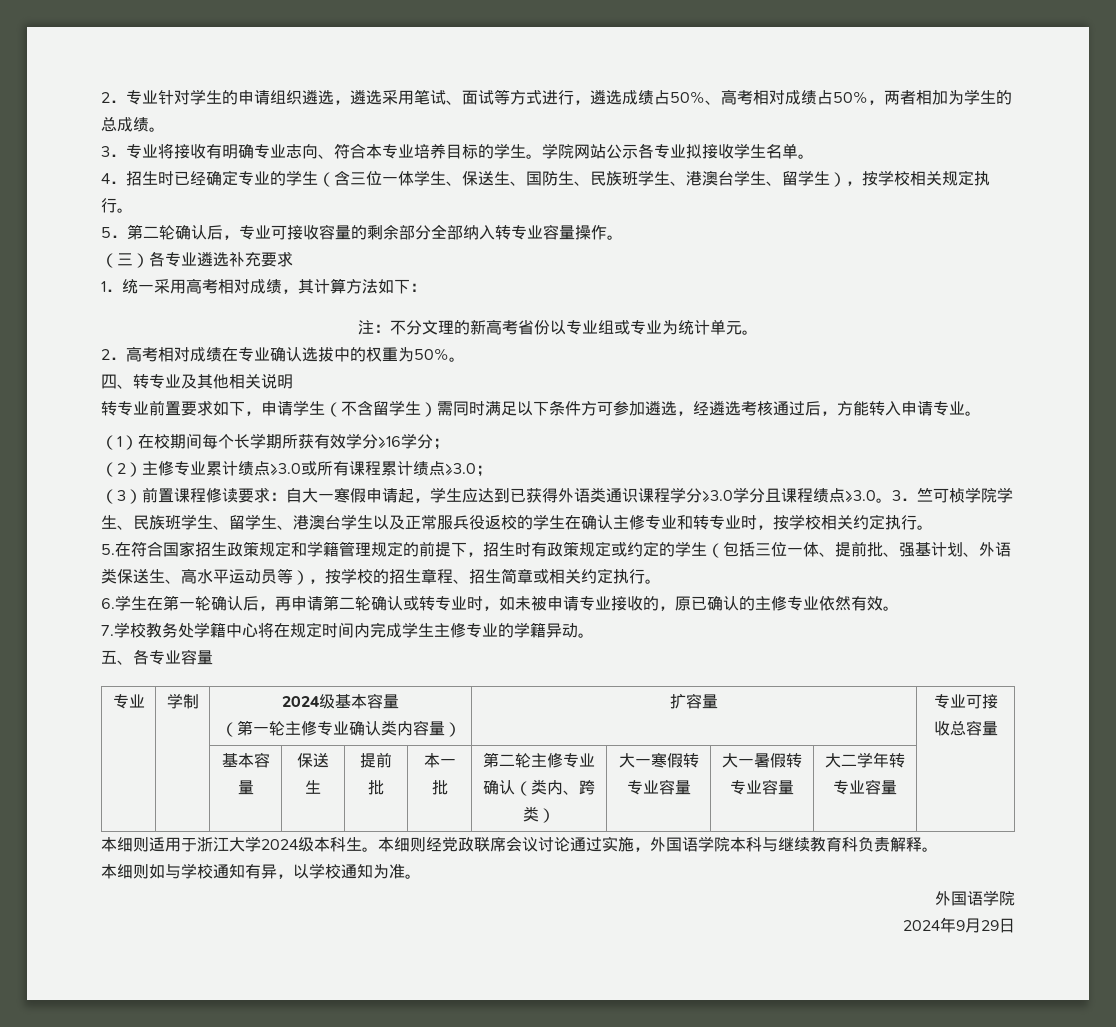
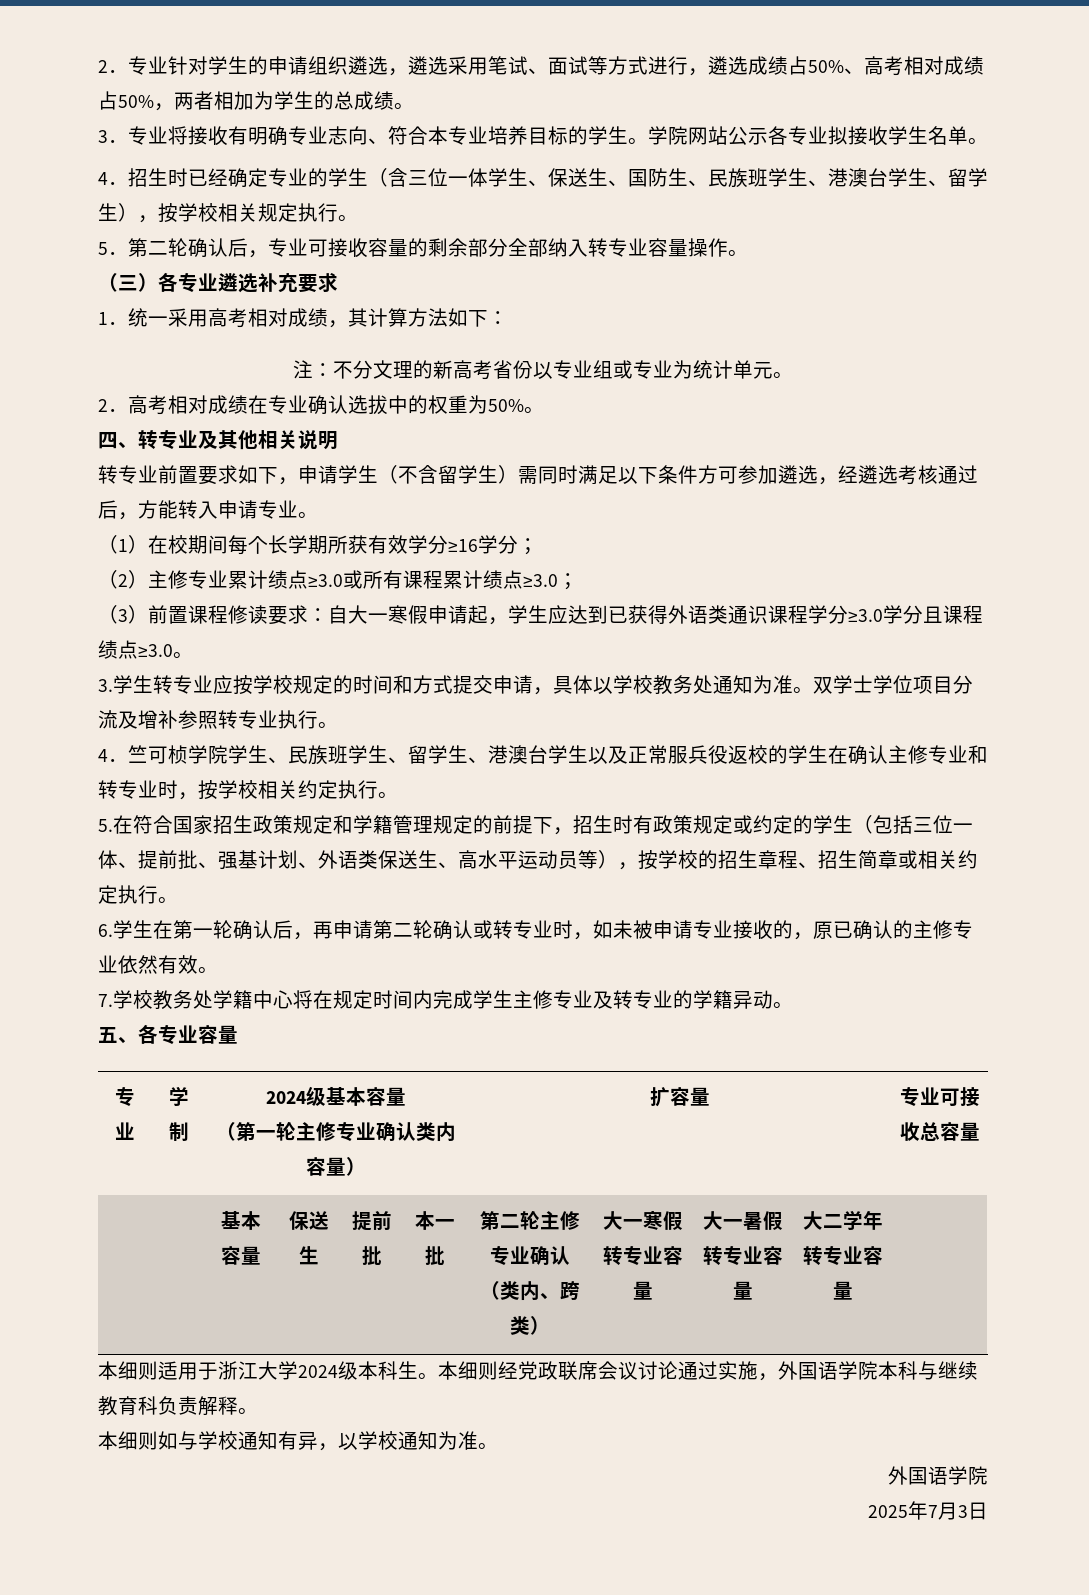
[892,490,901,501] 3 -> [98,675,973,695] [98,710,338,729] [98,749,108,762] // 3.学生转专业应按学校规定的时间和方式提交申请，具体以学校教务处通知为准。双学士学位项目分流及增补参照转专业执行。 // 4
(498, 630) none -> [593,990,673,1009] 及转专业
[903,917,999,933] 2024年9月29 -> [868,1501,968,1520] 2025年7月3

